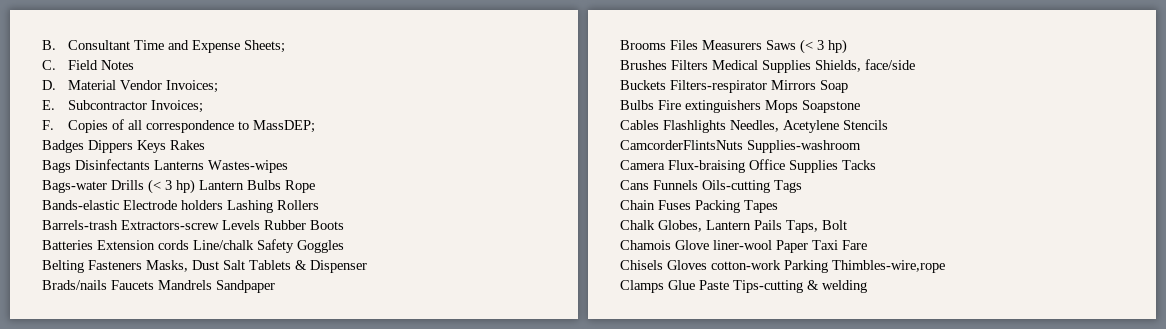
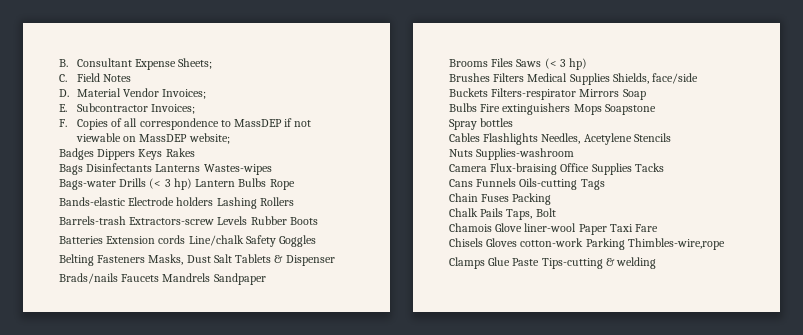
[133,40,189,50] Time and -> (132, 62) none
[252,120,315,133] MassDEP; -> [234,118,312,127] [75,133,230,144] MassDEP if not viewable on MassDEP website;
[702,40,762,50] Measurers -> (514, 62) none
(860, 106) none -> [449,118,514,130] // Spray bottles
[620,140,743,150] CamcorderFlintsNuts -> [449,149,473,157] Nuts
[744,200,778,213] Tapes -> (552, 199) none
[658,220,751,232] Globes, Lantern -> (478, 212) none

